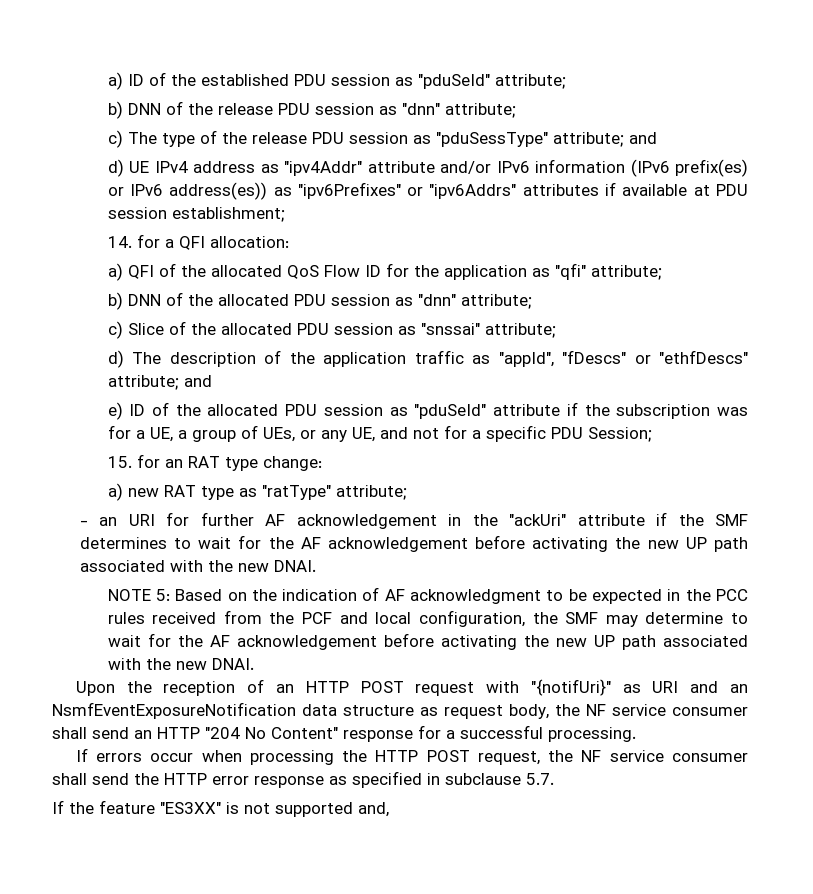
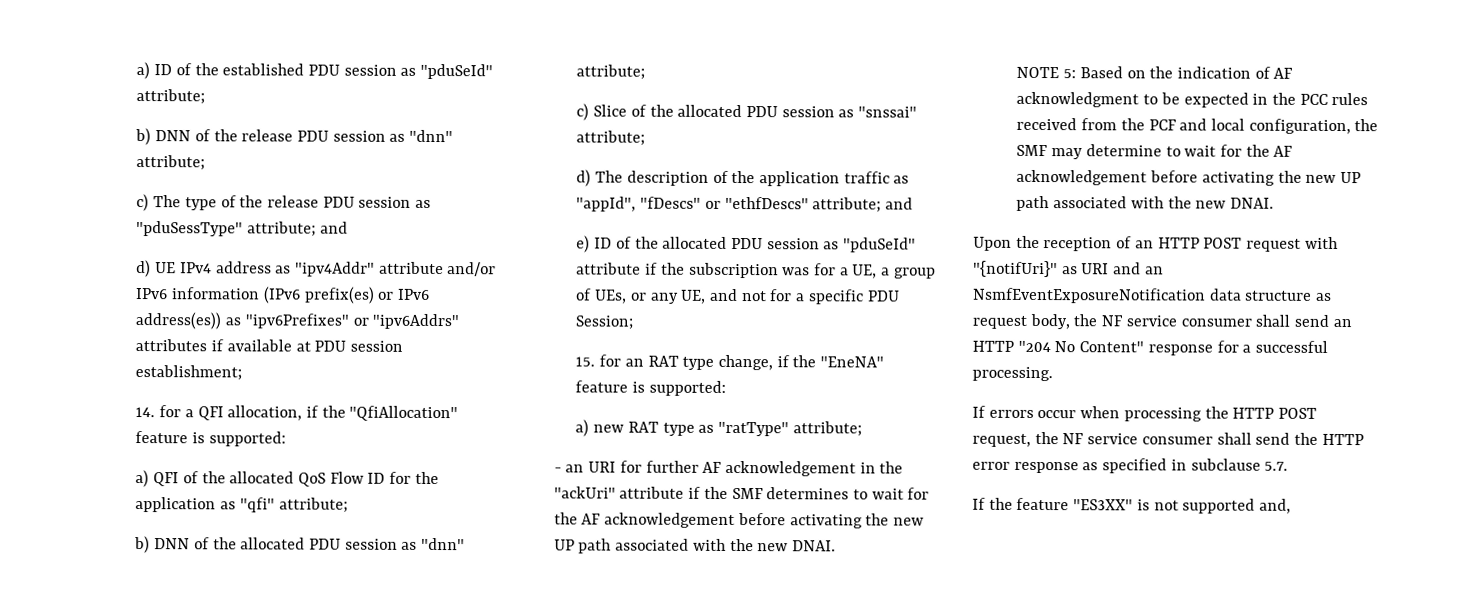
[209,236,289,248] allocation: -> [227,405,459,422] [135,431,286,447] allocation, if the "QfiAllocation" feature is supported:
[262,456,322,471] change: -> [717,354,885,371] [575,380,726,396] change, if the "EneNA" feature is supported:

